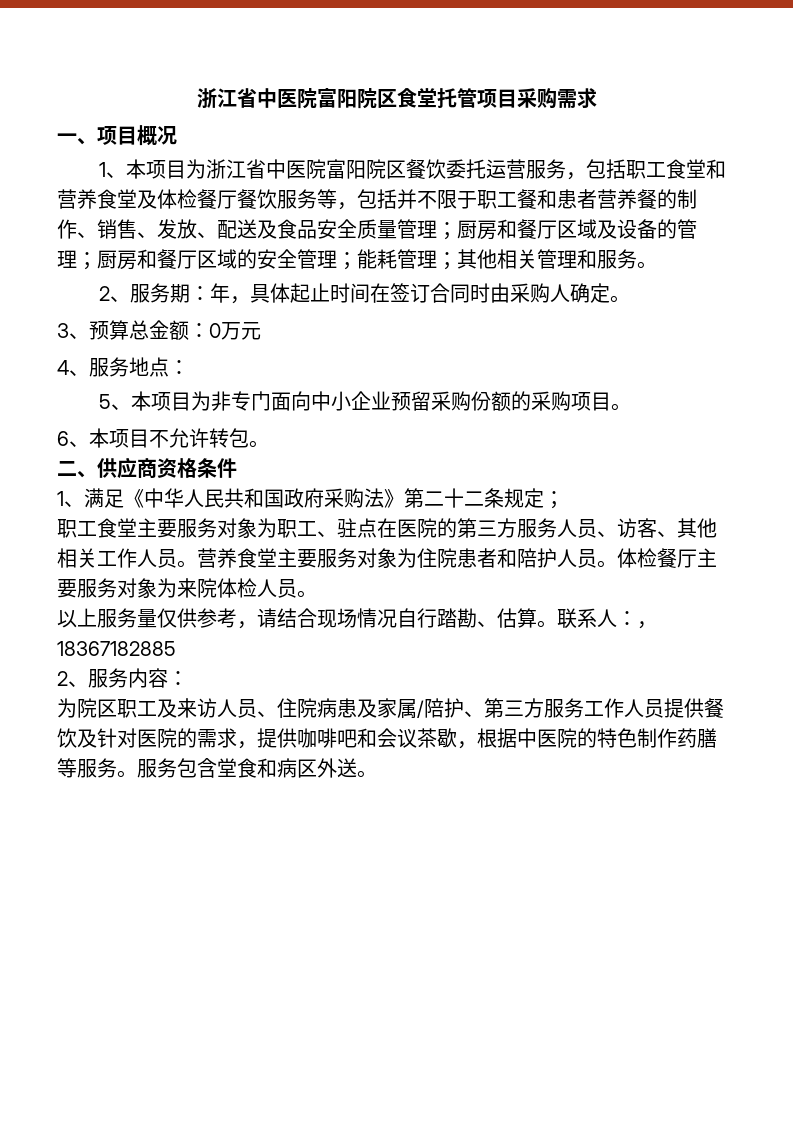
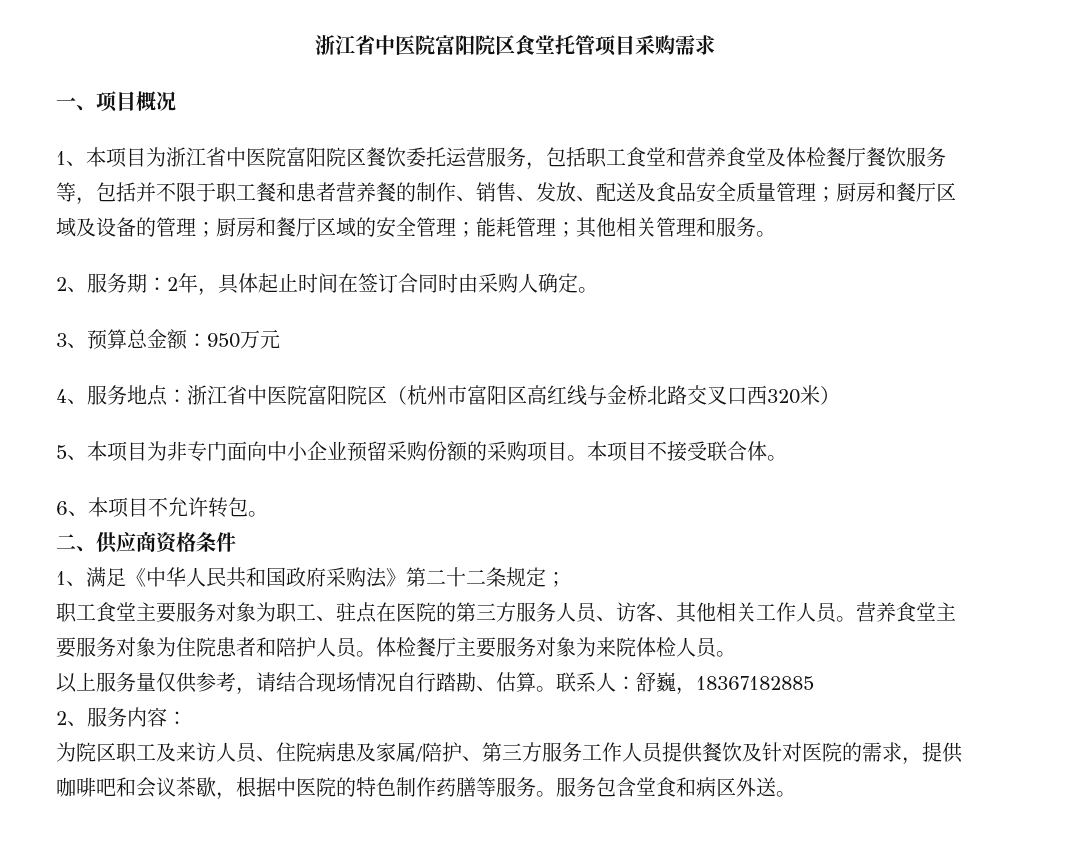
(210, 293) none -> [167,277,178,291] 2
[209,323,221,338] 0 -> [207,333,240,348] 950
(189, 367) none -> [187,385,840,406] 浙江省中医院富阳院区（杭州市富阳区高红线与金桥北路交叉口西320米）
(631, 407) none -> [587,441,787,462] 本项目不接受联合体。
(637, 618) none -> [636,672,676,692] 舒巍

